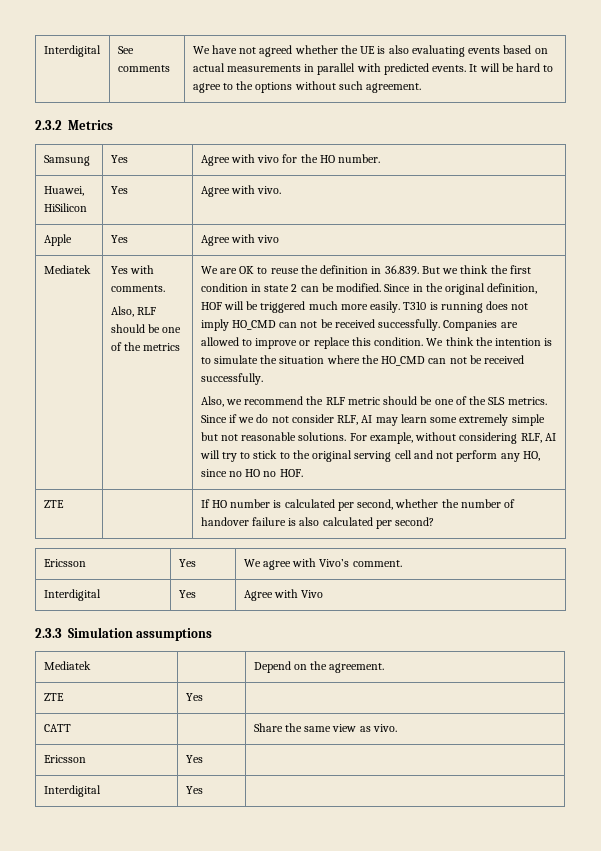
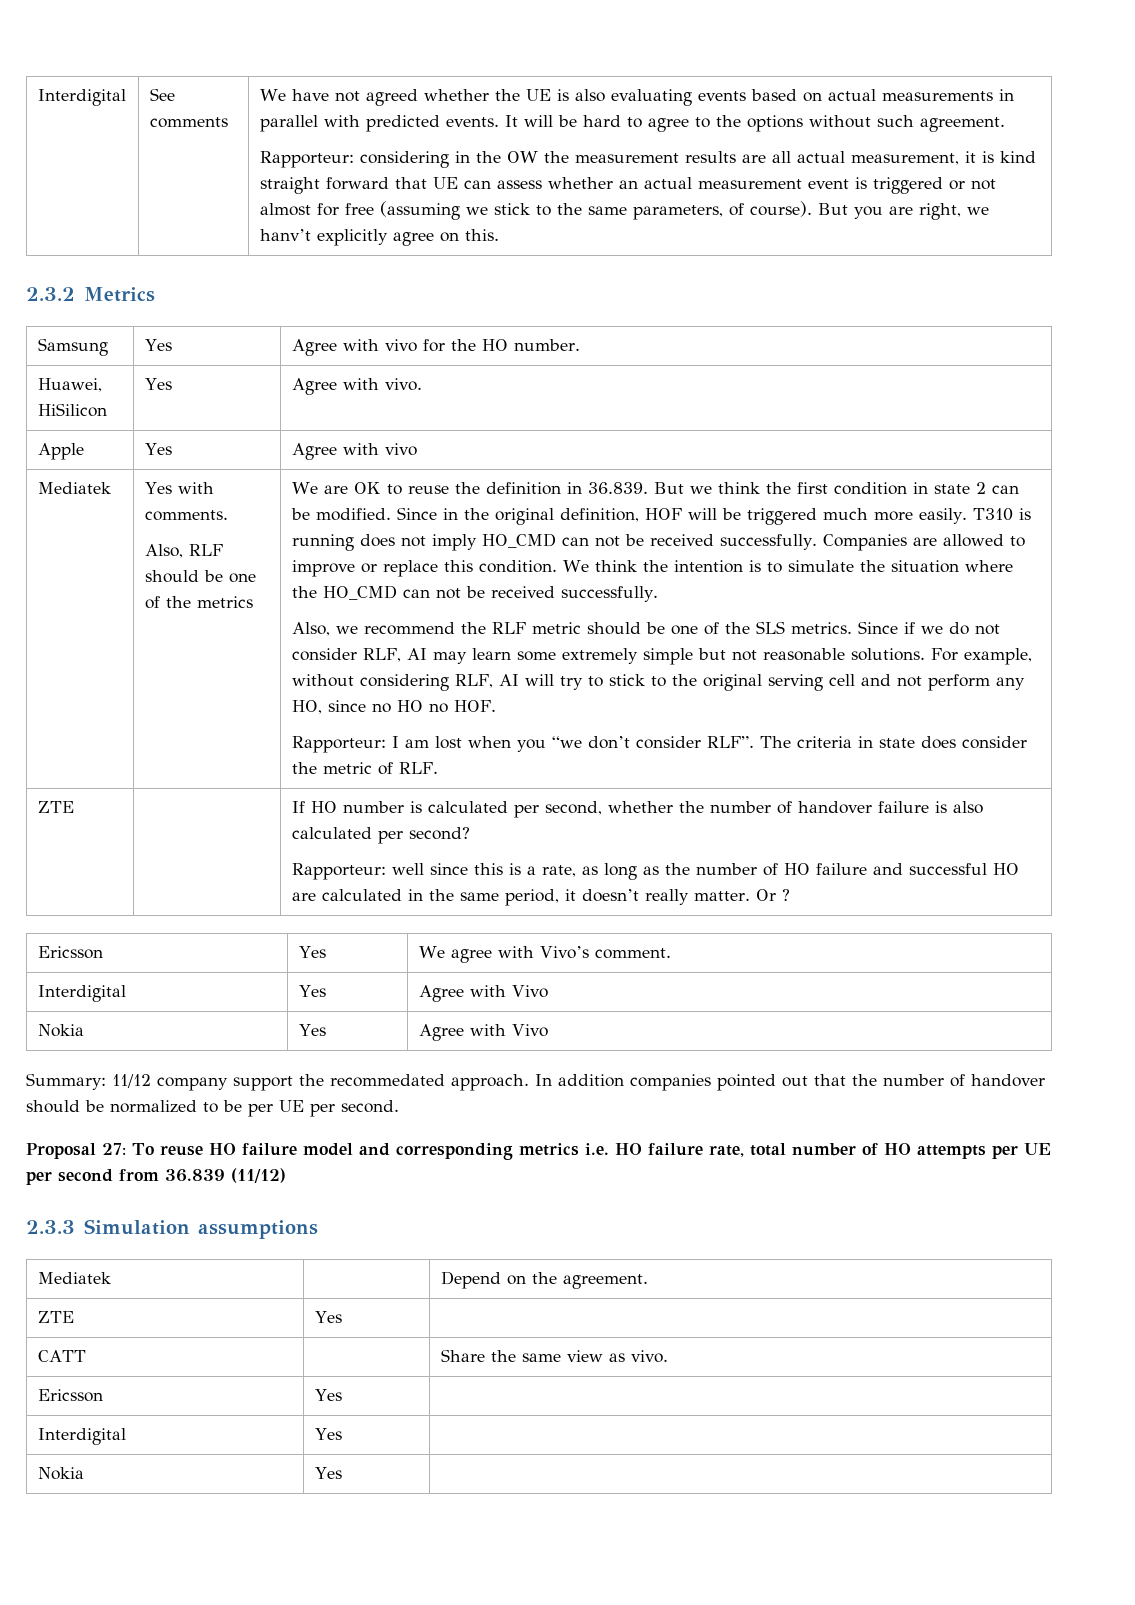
(422, 88) none -> [259,151,1036,168] [259,177,996,194] [259,201,989,220] [259,229,499,246] // Rapporteur: considering in the OW the measurement results are all actual measurement, it is kind straight forward that UE can assess whether an actual measurement event is triggered or not almost for free (assuming we stick to the same parameters, of course). But you are right, we hanv’t explicitly agree on this.
(303, 473) none -> [291,736,1027,753] [291,762,438,775] // Rapporteur: I am lost when you “we don’t consider RLF”. The criteria in state does consider the metric of RLF.
(435, 521) none -> [291,863,1019,880] [291,889,790,906] // Rapporteur: well since this is a rate, as long as the number of HO failure and successful HO are calculated in the same period, it doesn’t really matter. Or ?
(324, 594) none -> [37,1024,84,1037] [298,1024,326,1036] [418,1024,548,1041] [26,1073,1045,1091] [26,1100,399,1117] [26,1143,1051,1160] [26,1168,286,1185] // Nokia | Yes | Agree with Vivo // Summary: 11/12 company support the recommedated approach. In addition companies pointed out that the number of handover should be normalized to be per UE per second. // Proposal 27: To reuse HO failure model and corresponding metrics i.e. HO failure rate, total number of HO attempts per UE per second from 36.839 (11/12)
(203, 790) none -> [37,1467,84,1480] [314,1467,342,1479] // Nokia | Yes |

